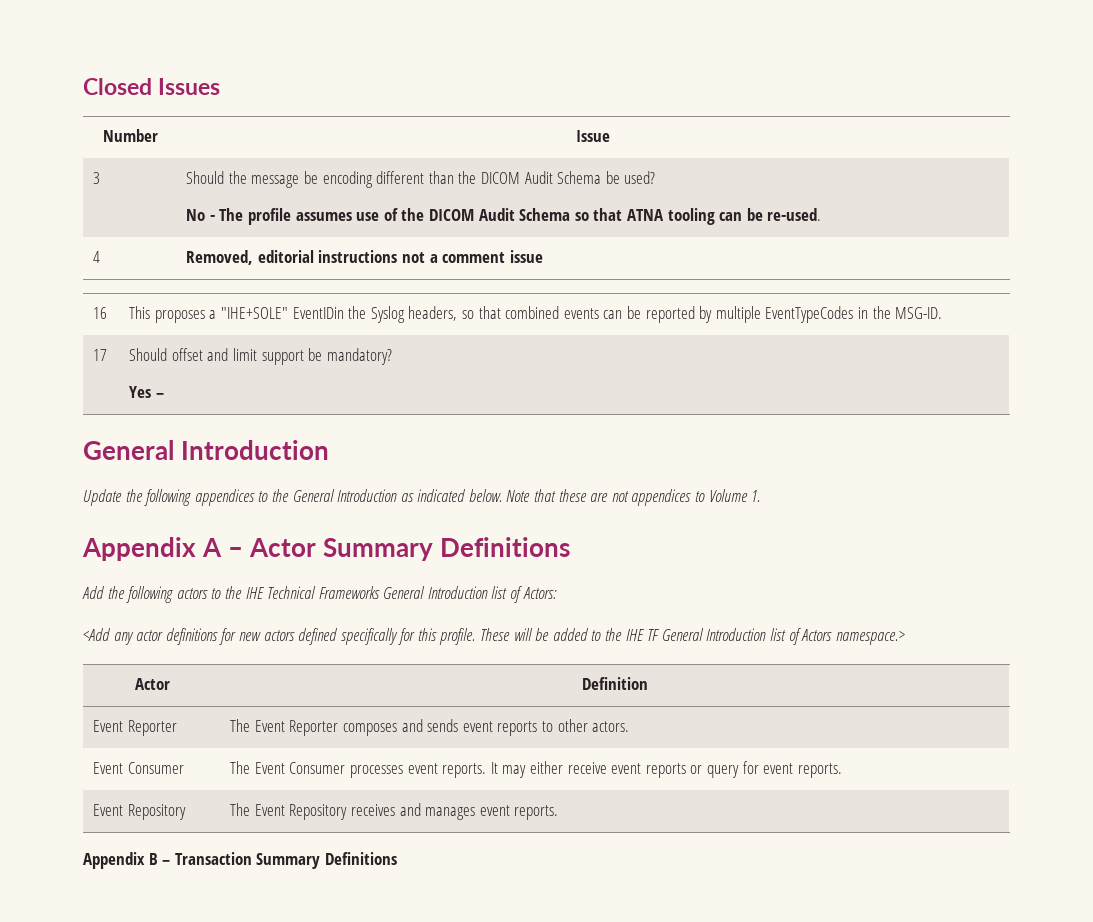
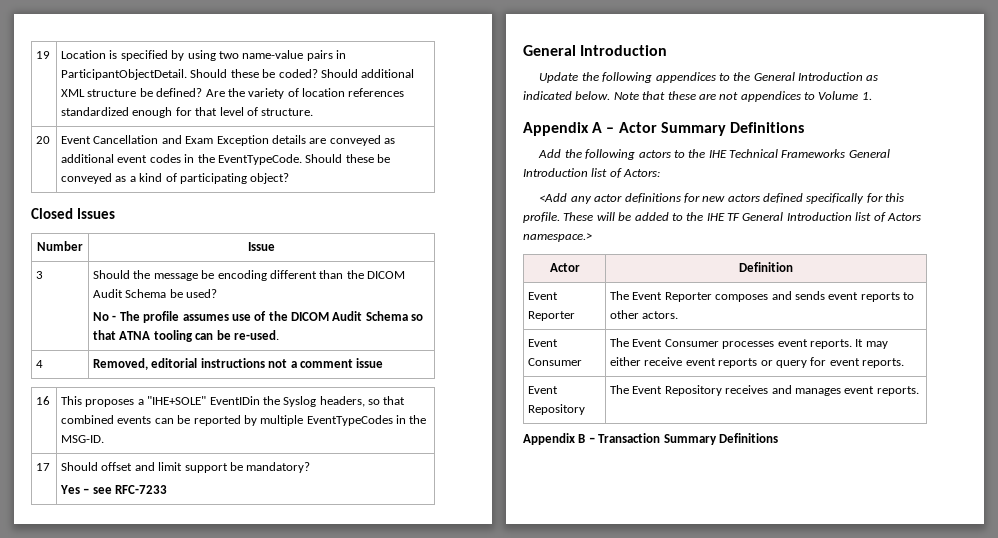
(83, 86) none -> [36,51,51,59] [61,50,347,61] [61,69,415,80] [61,88,405,99] [61,107,314,118] [36,136,51,144] [61,135,396,146] [61,154,391,165] [61,173,290,184] 19 | Location is specified by using two name-value pairs in ParticipantObjectDetail. Should these be coded? Should additional XML structure be defined? Are the variety of location references standardized enough for that level of structure. // 20 | Event Cancellation and Exam Exception details are conveyed as additional event codes in the EventTypeCode. Should these be conveyed as a kind of participating object? //
(164, 395) none -> [92,485,168,494] see RFC-7233

